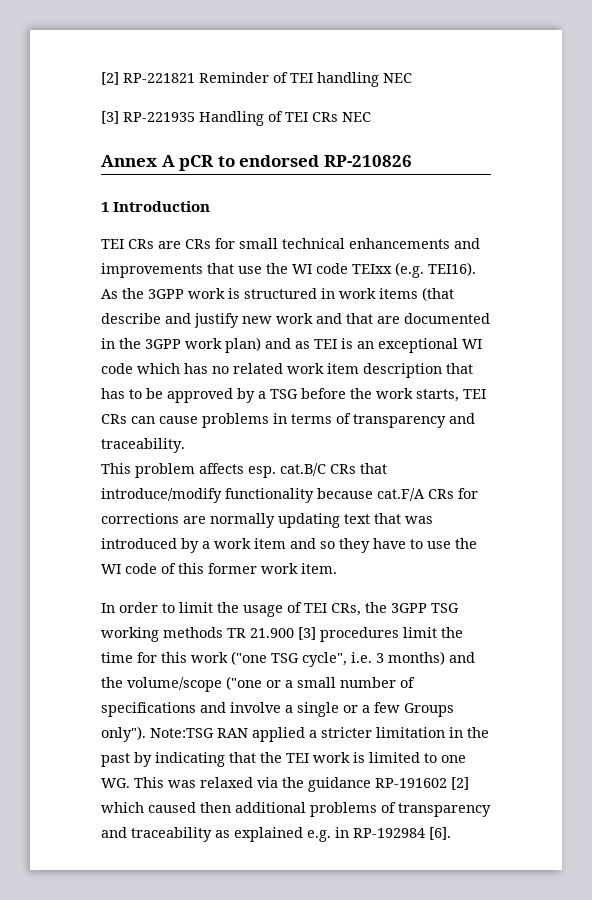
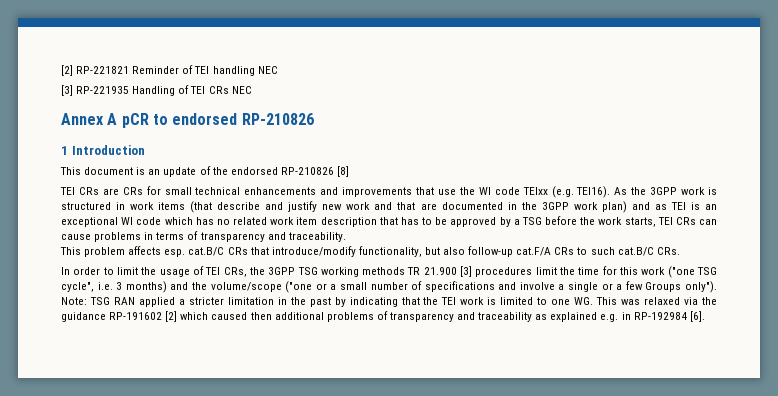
(211, 206) none -> [60,166,349,177] // This document is an update of the endorsed RP-210826 [8]
[225,488,478,503] [101,513,433,528] [101,538,477,553] [101,563,337,574] functionality because cat.F/A CRs for corrections are normally updating text that was introduced by a work item and so they have to use the WI code of this former work item. -> [358,246,680,257] functionality, but also follow-up cat.F/A CRs to such cat.B/C CRs.
[150,728,214,738] Note:TSG -> [61,297,110,305] Note: TSG

